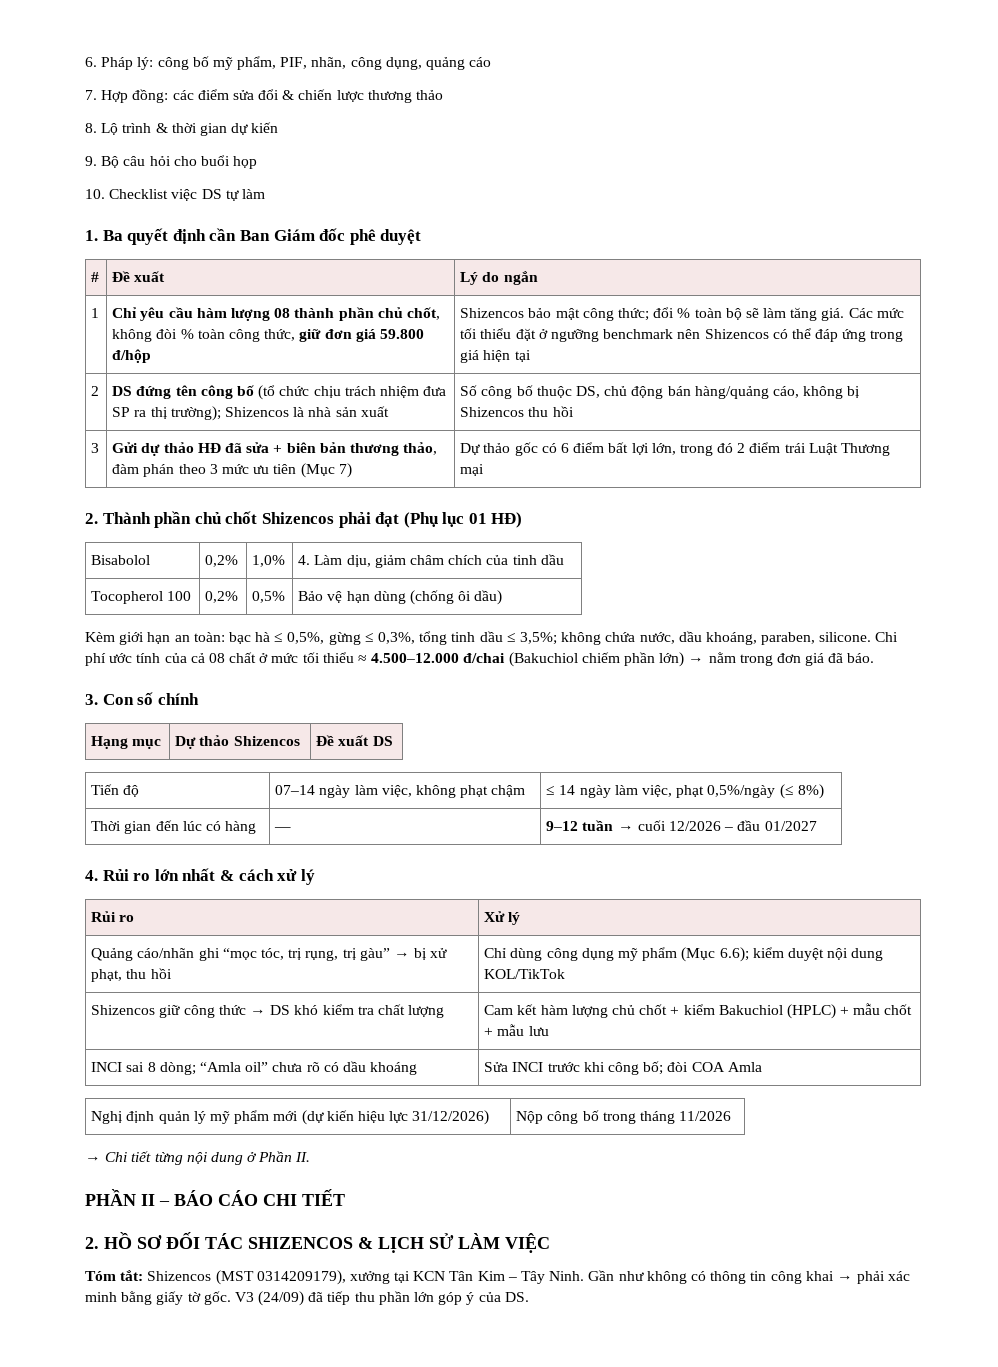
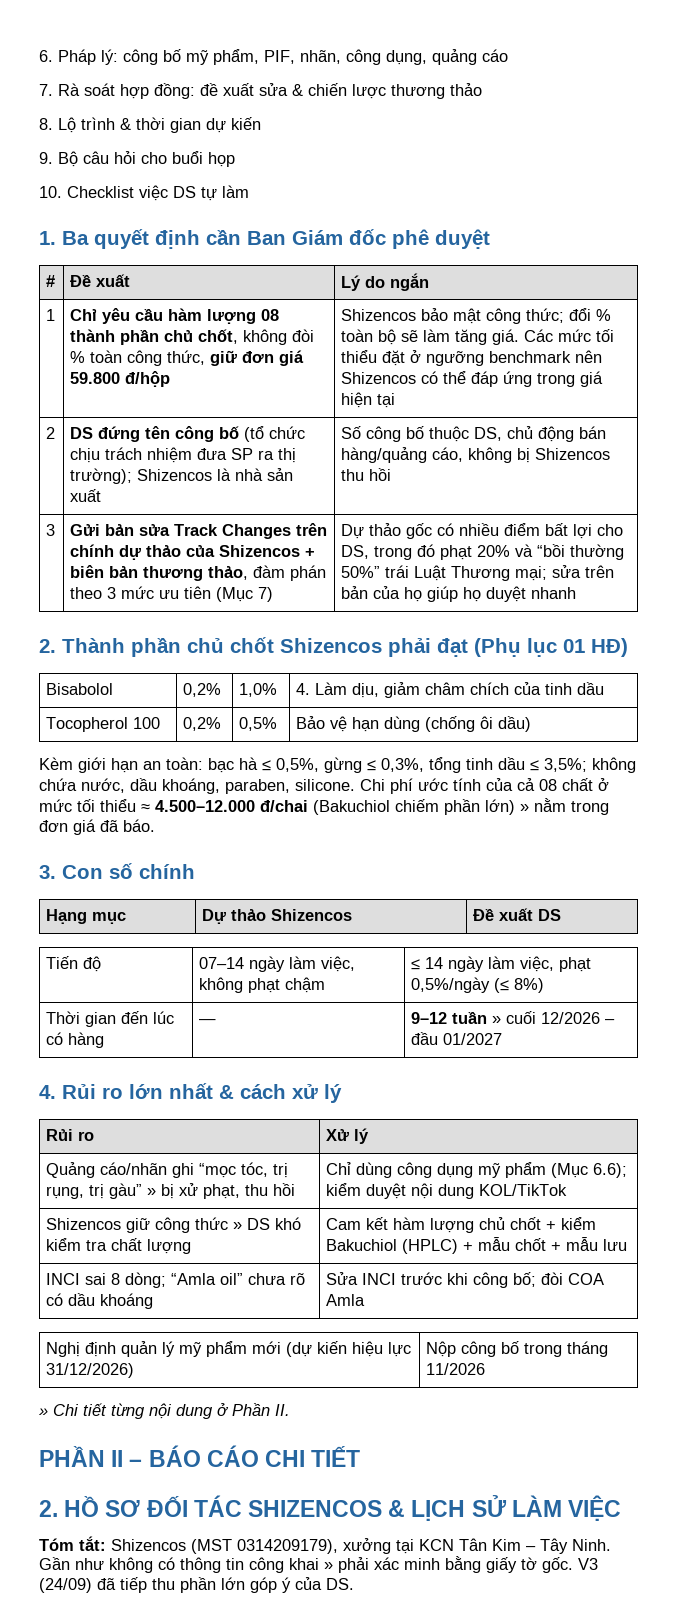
[101,89,280,103] Hợp đồng: các điểm sửa đổi -> [58,83,288,99] Rà soát hợp đồng: đề xuất sửa
[141,442,270,456] dự thảo HĐ đã sửa -> [105,523,328,539] [70,544,301,560] bản sửa Track Changes trên chính dự thảo của Shizencos
[561,443,570,453] 6 -> [459,523,500,536] nhiều
[651,442,891,456] [460,464,485,476] lớn, trong đó 2 điểm trái Luật Thương mại -> [597,524,624,536] [341,544,625,560] [341,565,615,581] [341,586,577,602] cho DS, trong đó phạt 20% và “bồi thường 50%” trái Luật Thương mại; sửa trên bản của họ giúp họ duyệt nhanh
[688,657,705,663] → -> [520,804,529,812] »
[617,825,634,831] → -> [492,1016,502,1024] »
[393,952,410,958] → -> [147,1188,157,1196] »
[250,1009,267,1015] → -> [233,1222,243,1230] »
[85,1156,101,1162] → -> [39,1408,48,1416] »
[836,1275,853,1281] → -> [324,1562,333,1570] »

